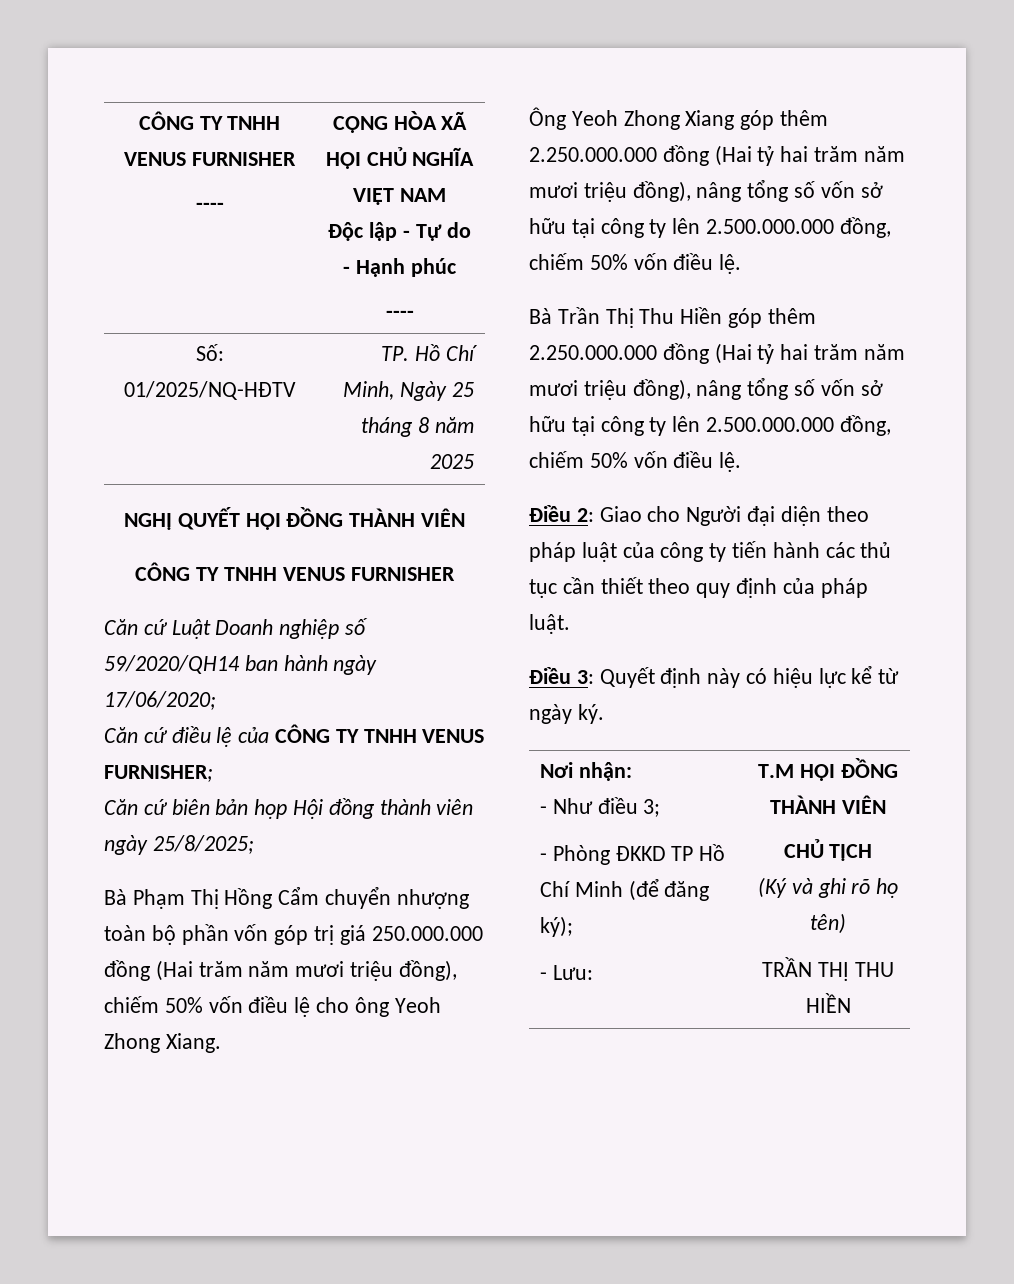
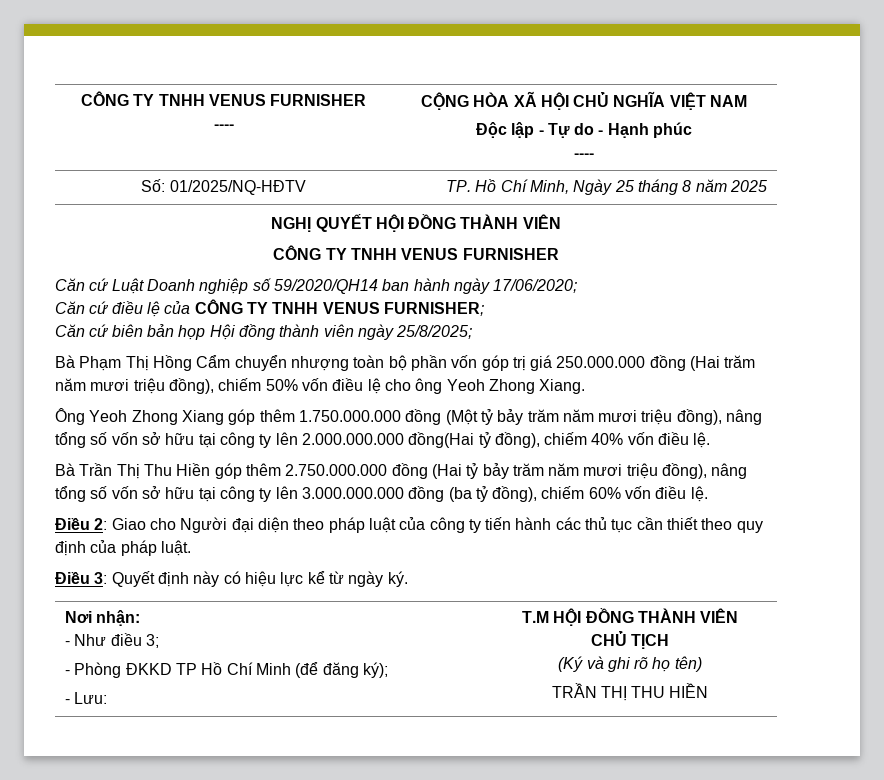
[529,145,809,166] 2.250.000.000 đồng (Hai tỷ hai -> [298,409,524,425] 1.750.000.000 đồng (Một tỷ bảy
[706,217,891,238] [529,253,628,270] 2.500.000.000 đồng, chiếm 50% -> [301,432,624,448] 2.000.000.000 đồng(Hai tỷ đồng), chiếm 40%
[529,343,809,364] 2.250.000.000 đồng (Hai tỷ hai -> [285,463,509,479] 2.750.000.000 đồng (Hai tỷ bảy
[706,415,891,436] [529,451,628,468] 2.500.000.000 đồng, chiếm 50% -> [301,486,621,502] 3.000.000.000 đồng (ba tỷ đồng), chiếm 60%

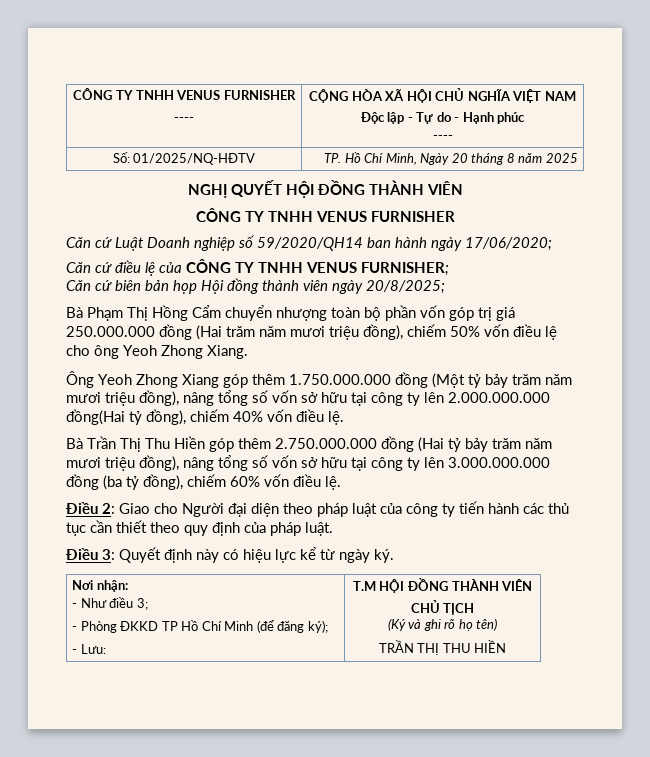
[614,180,634,192] 25 -> [451,153,468,163] 20
[396,325,473,339] 25/8/2025; -> [366,280,445,294] 20/8/2025;

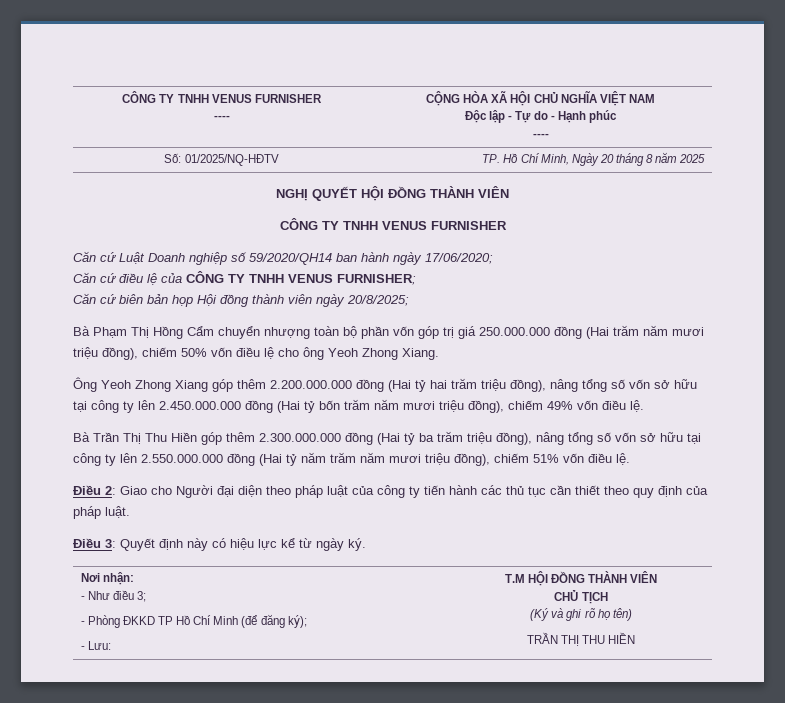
[289,372,572,388] [66,392,101,403] 1.750.000.000 đồng (Một tỷ bảy trăm năm mươi -> [270,378,477,392] 2.200.000.000 đồng (Hai tỷ hai trăm
[448,392,550,403] [66,409,263,425] 2.000.000.000 đồng(Hai tỷ đồng), chiếm 40% -> [159,399,573,413] 2.450.000.000 đồng (Hai tỷ bốn trăm năm mươi triệu đồng), chiếm 49%
[275,436,552,452] [66,457,101,468] 2.750.000.000 đồng (Hai tỷ bảy trăm năm mươi -> [259,431,463,445] 2.300.000.000 đồng (Hai tỷ ba trăm
[448,457,550,468] [66,474,260,490] 3.000.000.000 đồng (ba tỷ đồng), chiếm 60% -> [141,452,559,466] 2.550.000.000 đồng (Hai tỷ năm trăm năm mươi triệu đồng), chiếm 51%

